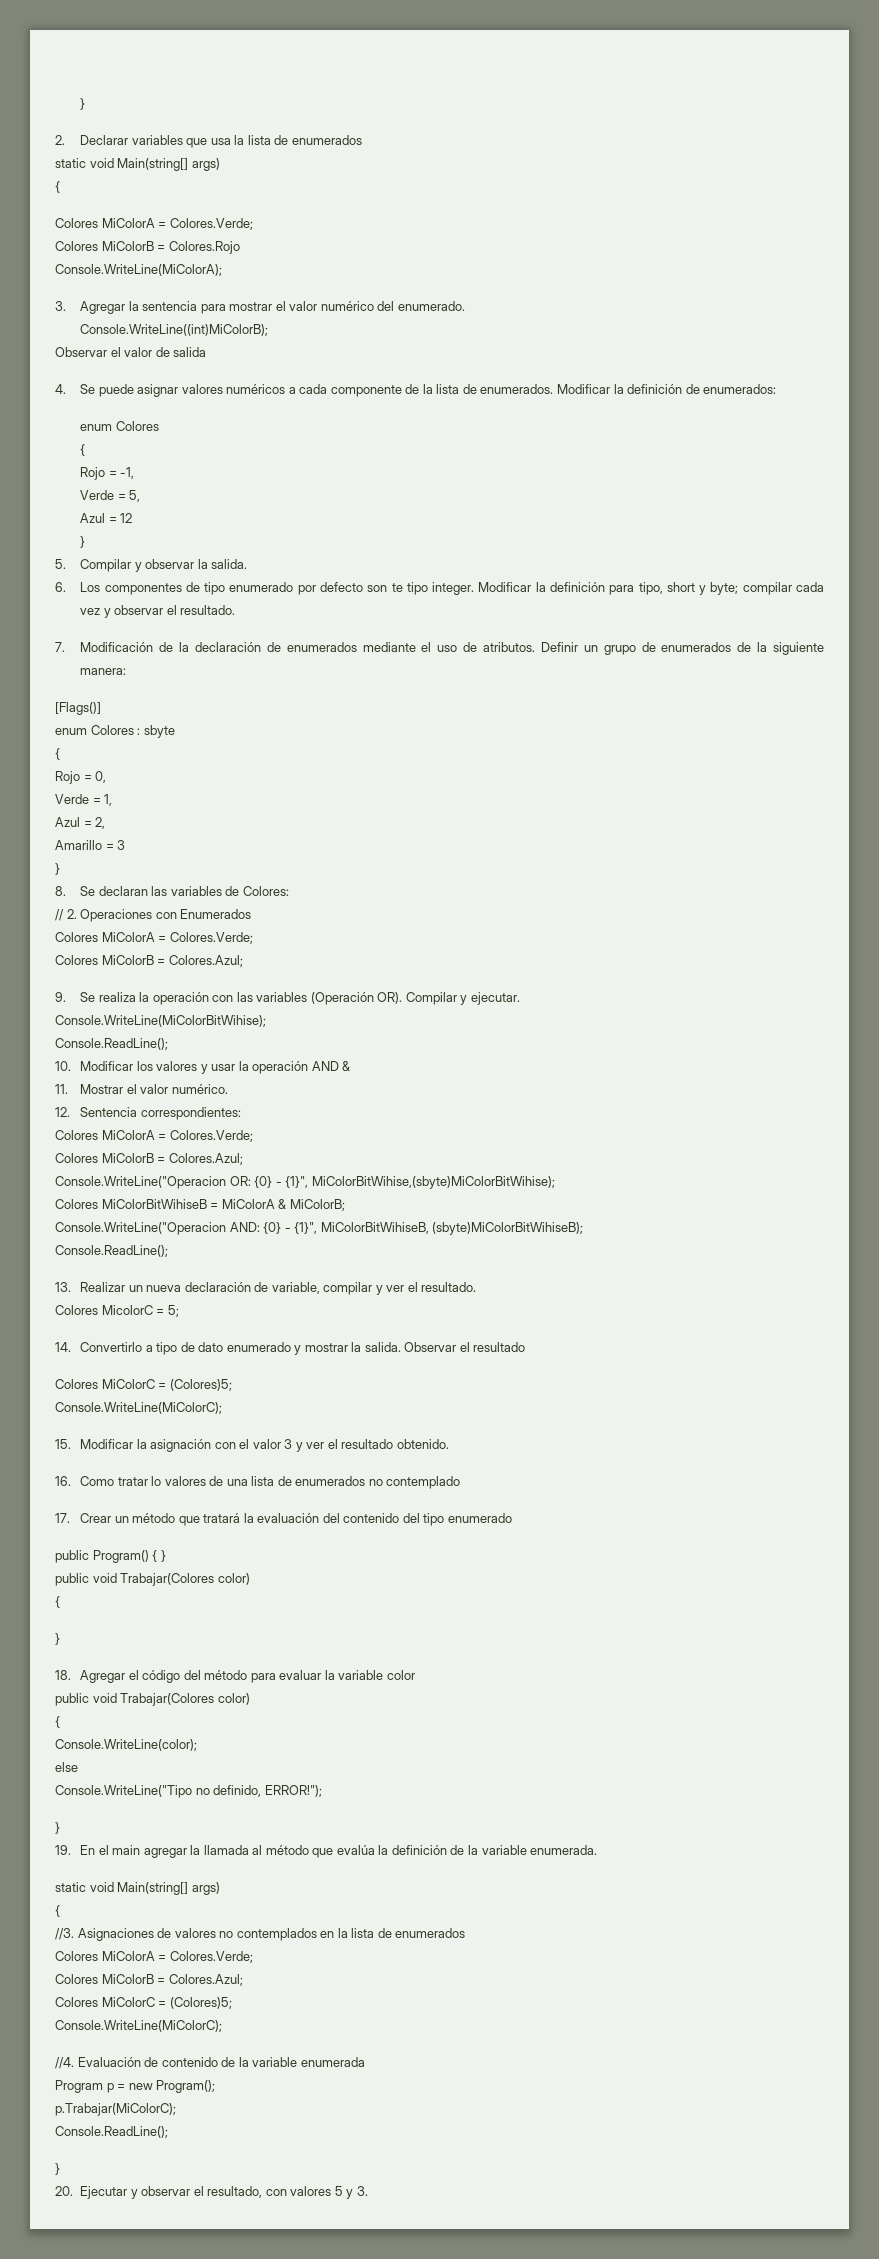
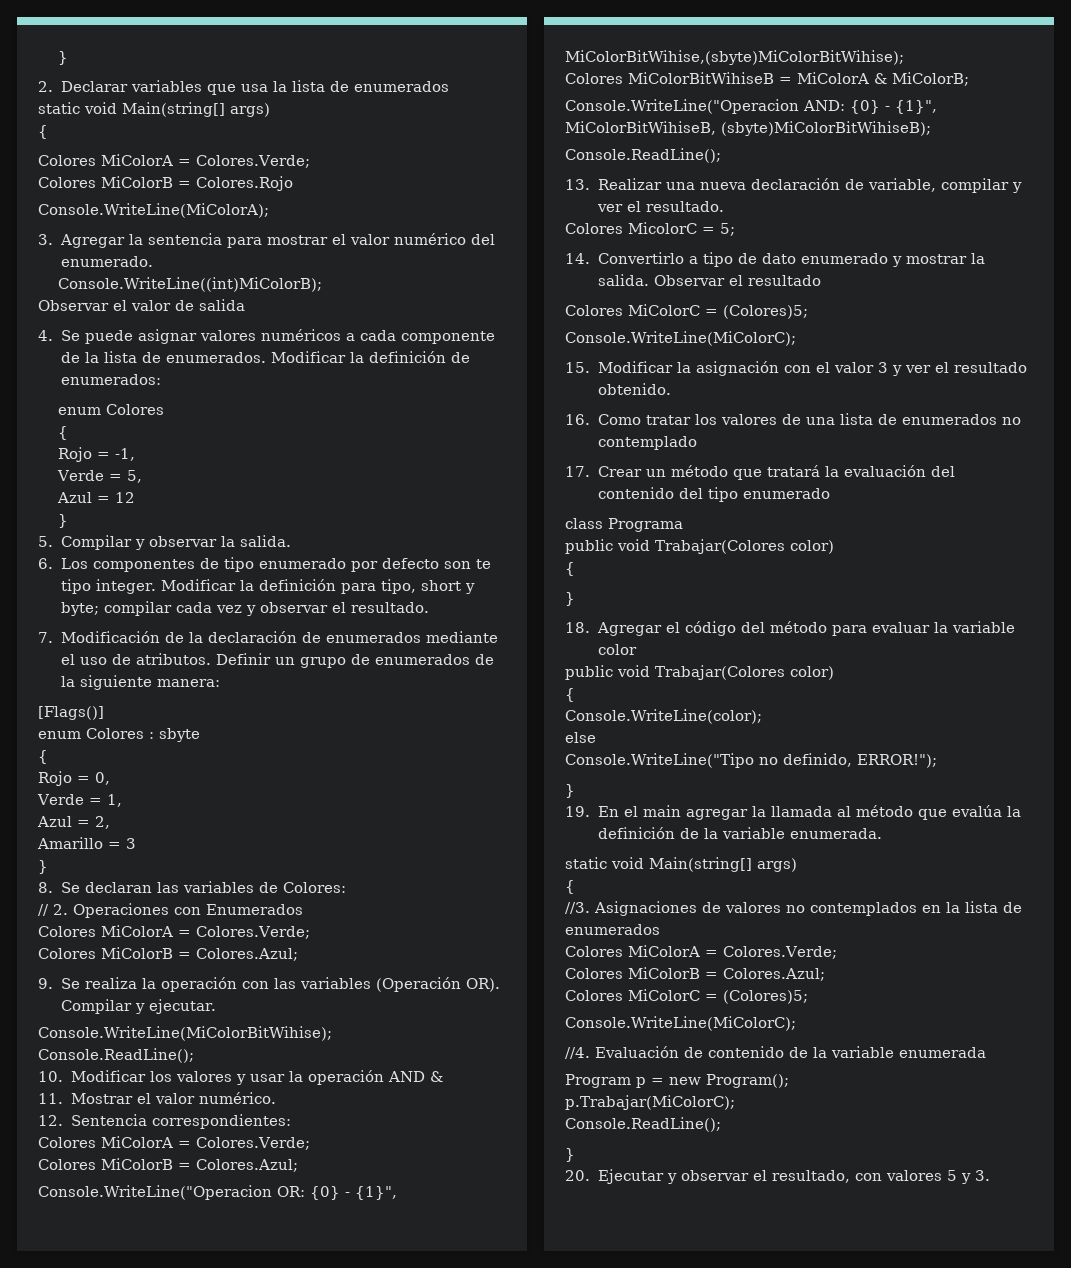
[128,1285,143,1292] un -> [665,182,695,190] una
[151,1476,162,1486] lo -> [694,414,717,425] los
[55,1550,166,1563] public Program() { } -> [565,518,683,532] class Programa

